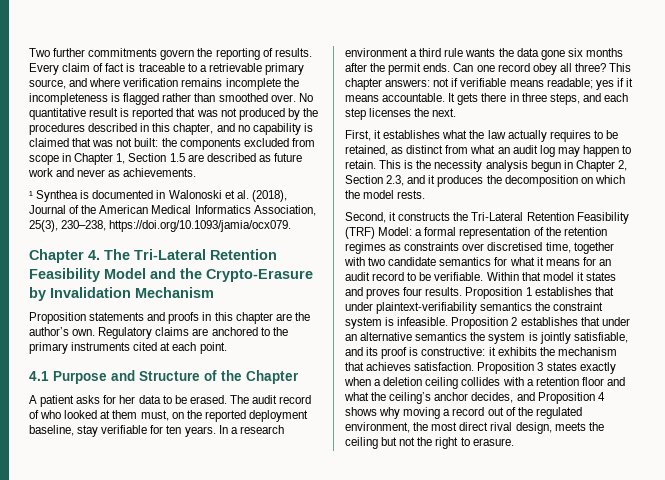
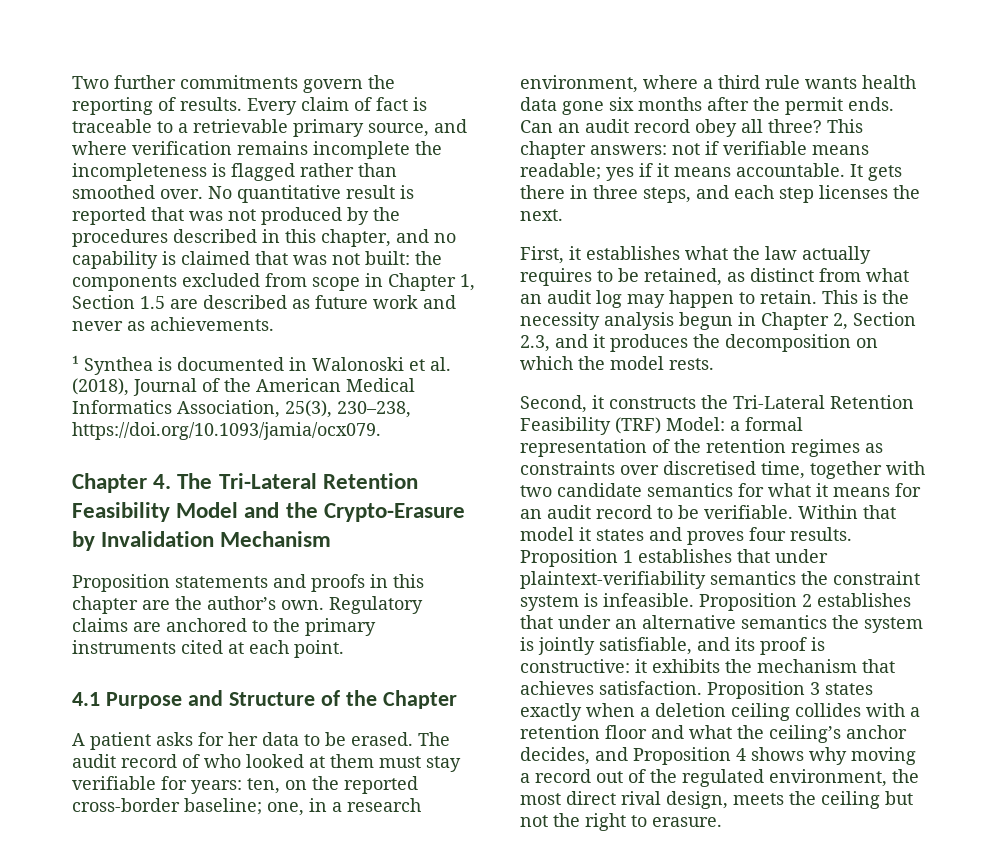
[140,410,308,422] [29,425,284,437] [345,48,408,57] must, on the reported deployment baseline, stay verifiable for ten years. In a research environment -> [379,756,461,772] [72,776,418,794] [72,798,421,816] [520,75,698,93] must stay verifiable for years: ten, on the reported cross-border baseline; one, in a research environment, where
[498,48,514,57] the -> [862,75,916,89] health
[476,65,495,72] one -> [558,119,629,133] an audit

